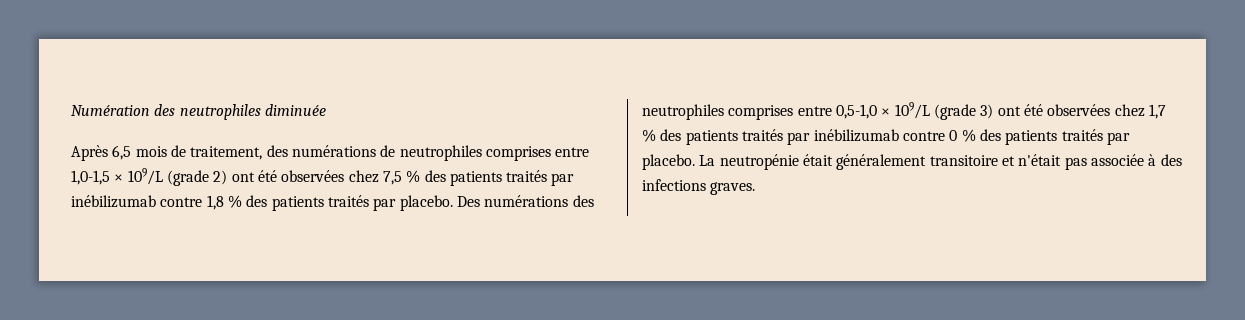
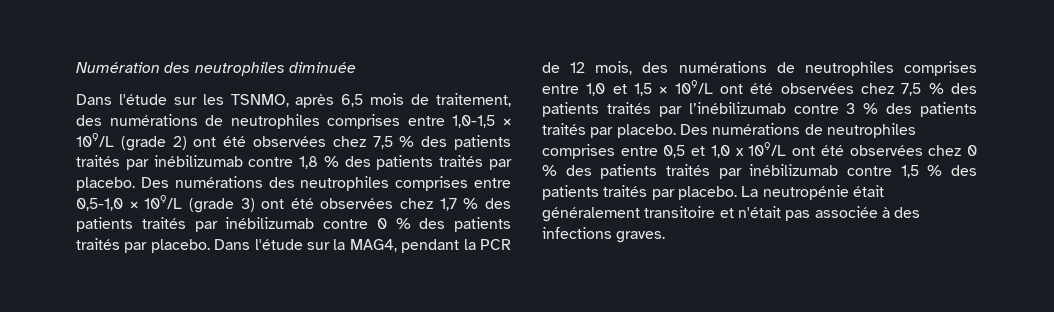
[71,145,108,161] Après -> [76,94,335,108] Dans l'étude sur les TSNMO, après
(695, 162) none -> [214,239,511,253] [542,61,977,76] [542,80,977,96] [542,102,977,117] [542,123,916,138] [542,142,977,159] [542,164,977,179] [542,185,737,200] Dans l'étude sur la MAG4, pendant la PCR de 12 mois, des numérations de neutrophiles comprises entre 1,0 et 1,5 × 109/L ont été observées chez 7,5 % des patients traités par l’inébilizumab contre 3 % des patients traités par placebo. Des numérations de neutrophiles comprises entre 0,5 et 1,0 x 109/L ont été observées chez 0 % des patients traités par inébilizumab contre 1,5 % des patients traités par placebo.

